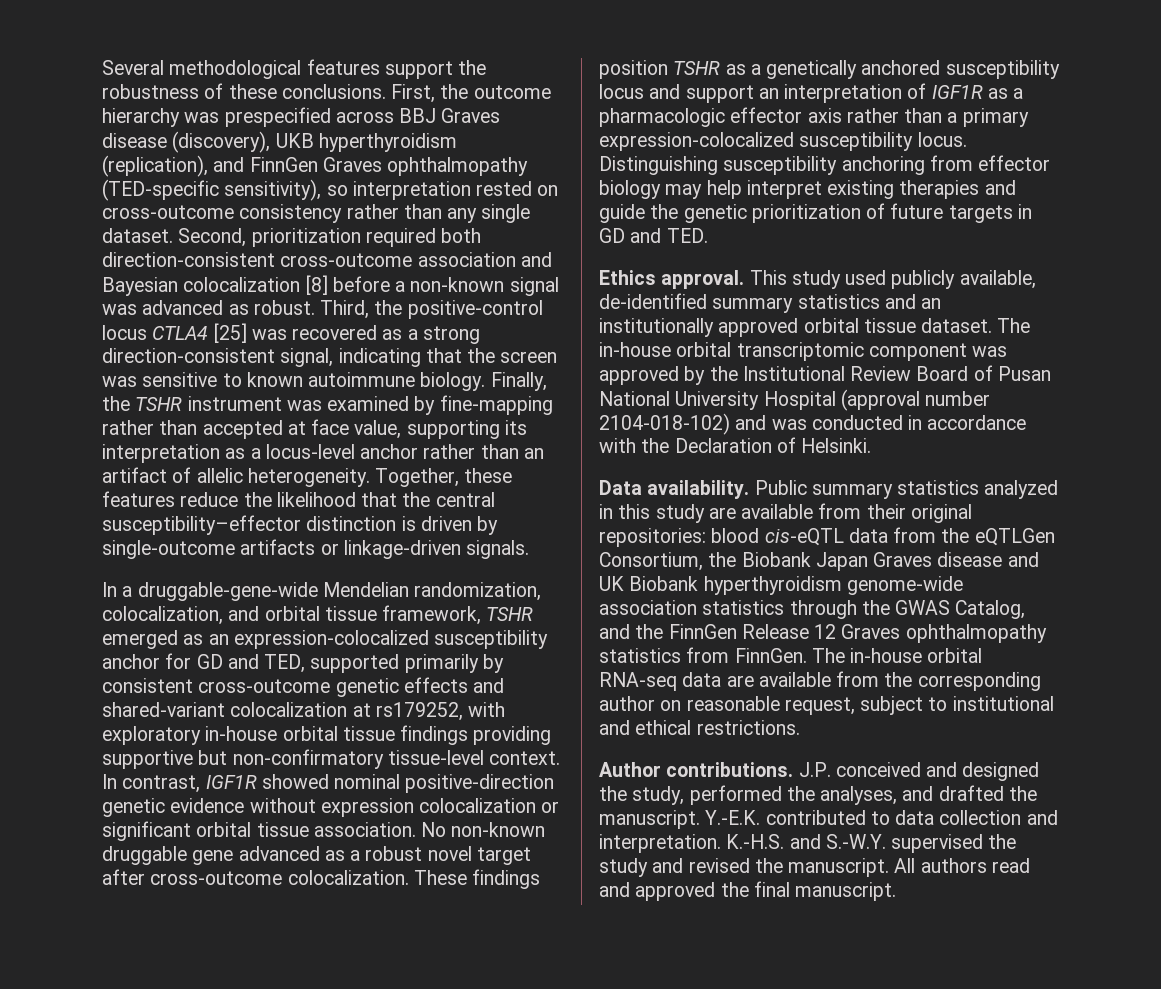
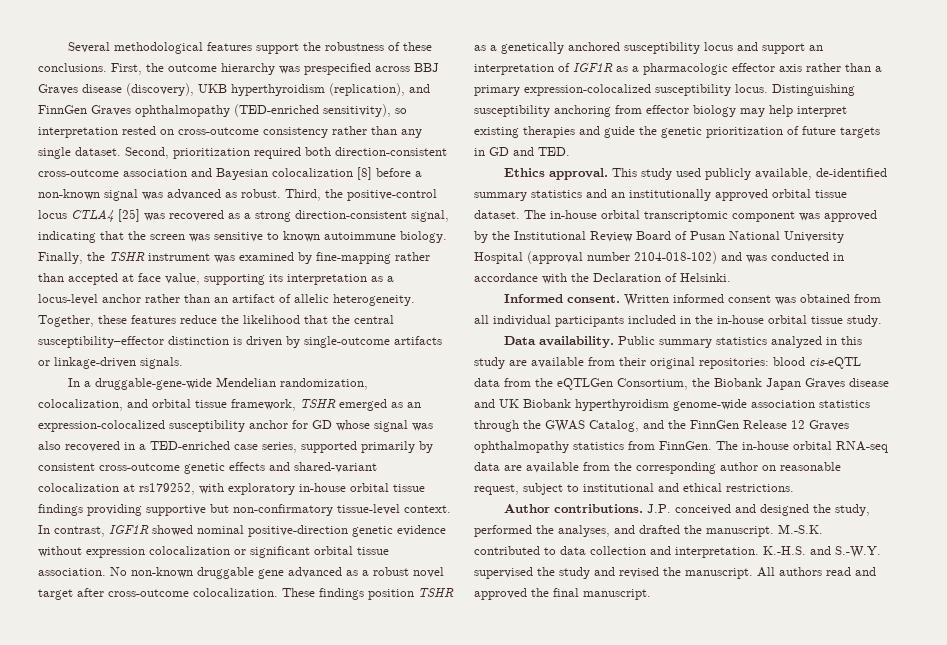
[102,179,219,201] (TED-specific -> [234,104,319,117] (TED-enriched
[227,654,306,673] and TED, -> [336,420,433,432] [38,441,297,453] whose signal was also recovered in a TED-enriched case series,
(872, 445) none -> [503,294,881,306] [474,315,882,327] // Informed consent. Written informed consent was obtained from all individual participants included in the in-house orbital tissue study.
[705,810,761,825] Y.-E.K. -> [778,524,823,534] M.-S.K.

